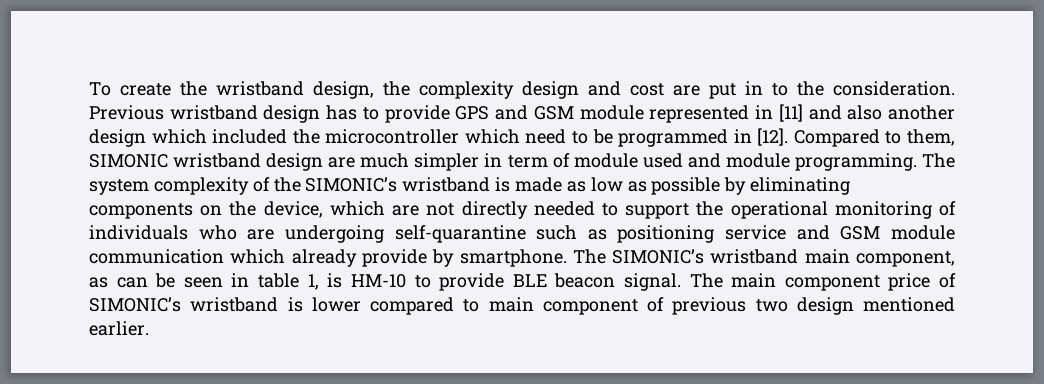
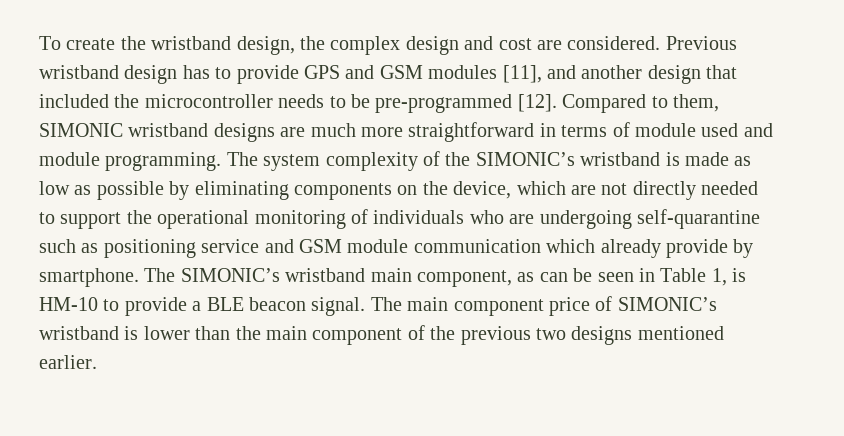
[419,81,514,99] complexity -> [330,36,401,55] complex
[709,81,955,99] put in to the consideration. -> [567,36,661,50] considered.
[579,104,883,123] module represented in [11] and also -> [428,65,576,83] modules [11], and
[151,129,207,144] which -> [706,65,738,79] that
[464,129,752,147] which need to be programmed in -> [278,94,513,113] needs to be pre-programmed
[266,153,324,171] design -> [213,123,275,142] designs
[414,153,548,171] simpler in term -> [361,122,608,142] more straightforward in terms
[258,273,300,288] table -> [660,268,707,282] Table
(505, 282) none -> [192,301,202,311] a
[370,297,480,315] compared to -> [195,326,261,340] than the
(664, 304) none -> [430,326,456,340] the
[796,297,854,315] design -> [571,326,633,345] designs

